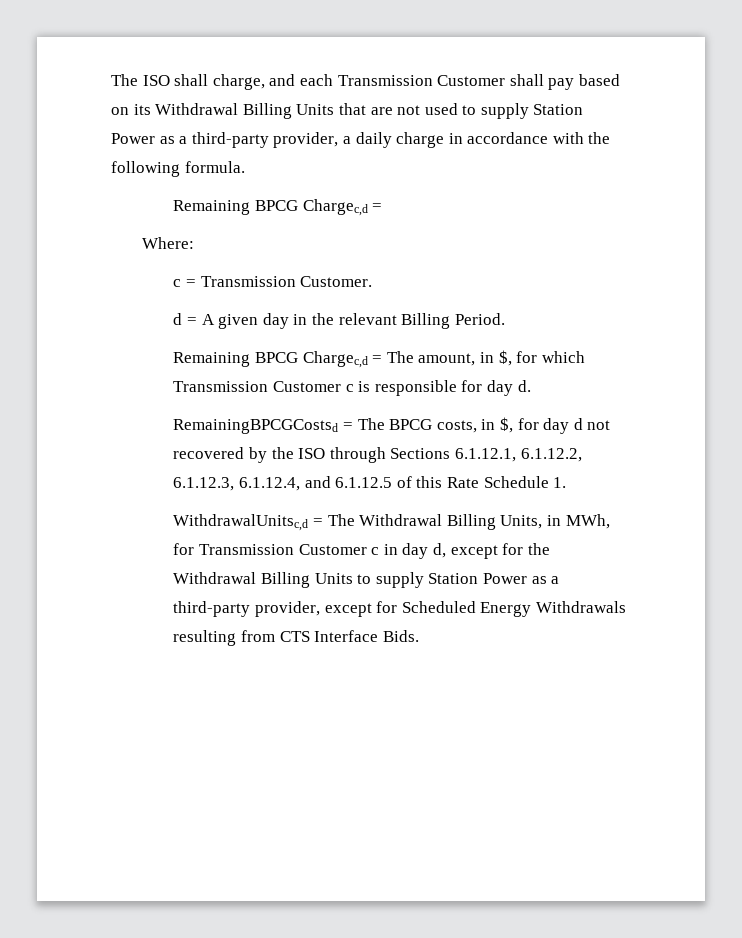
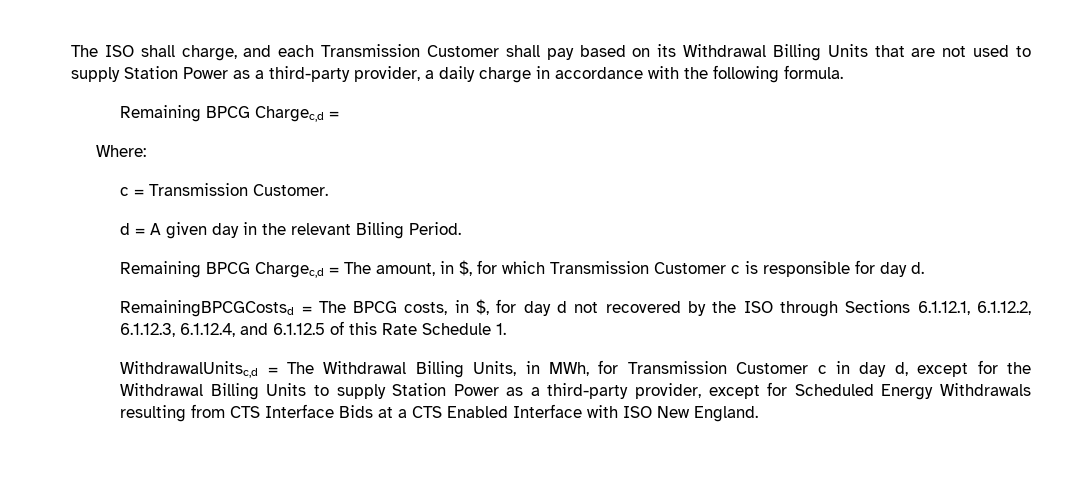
[382,630,419,642] Bids. -> [339,404,759,422] Bids at a CTS Enabled Interface with ISO New England.

